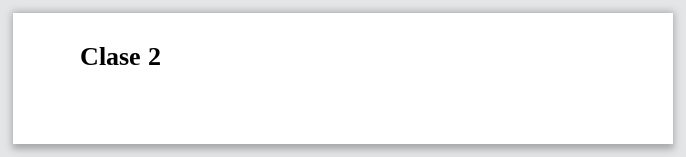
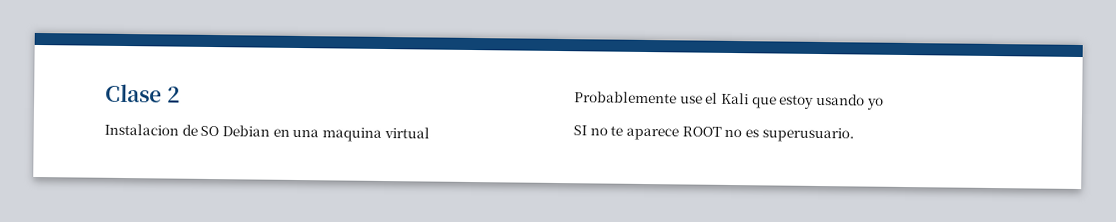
(162, 56) none -> [104,123,430,142] [574,91,884,110] [573,125,854,143] // Instalacion de SO Debian en una maquina virtual // Probablemente use el Kali que estoy usando yo // SI no te aparece ROOT no es superusuario.

